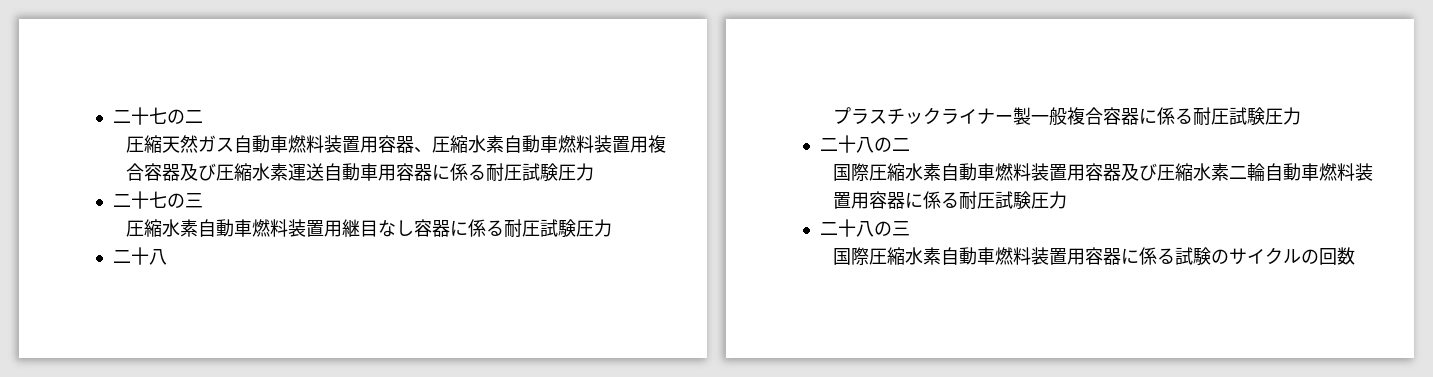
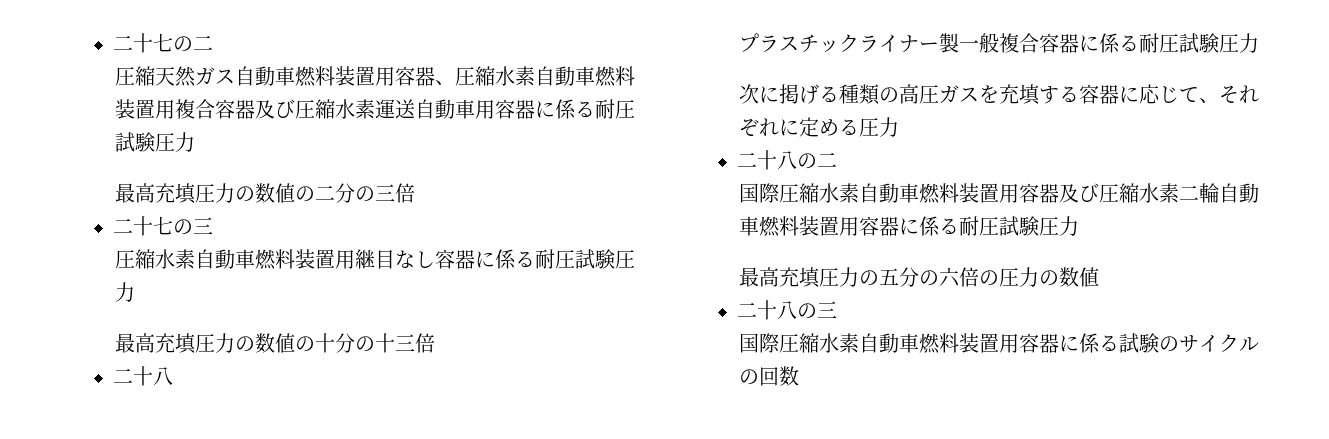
(594, 172) none -> [114,183,415,204] // 最高充填圧力の数値の二分の三倍
(612, 228) none -> [114,333,435,354] // 最高充填圧力の数値の十分の十三倍
(1301, 116) none -> [738,84,1259,105] [738,117,899,137] // 次に掲げる種類の高圧ガスを充填する容器に応じて、それぞれに定める圧力
(1067, 200) none -> [738,267,1099,288] // 最高充填圧力の五分の六倍の圧力の数値

